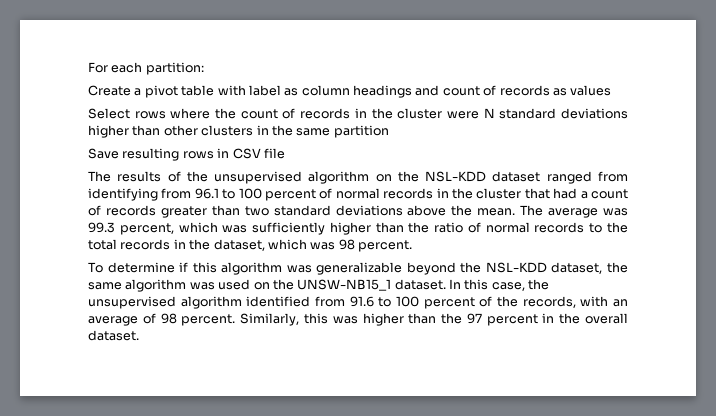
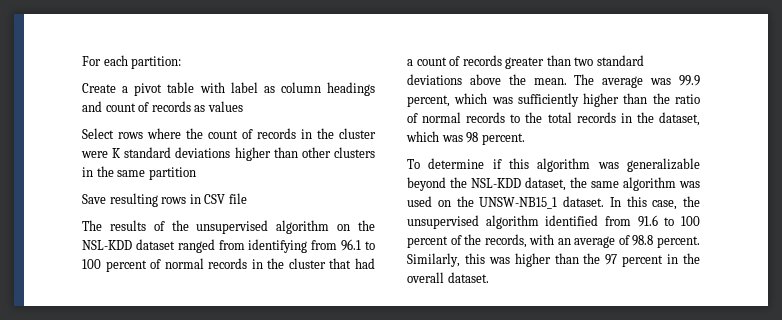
[483,108,495,118] N -> [112,148,122,158] K
[88,222,115,233] 99.3 -> [679,75,700,86] 99.9
[160,313,177,324] 98 -> [632,235,654,246] 98.8

